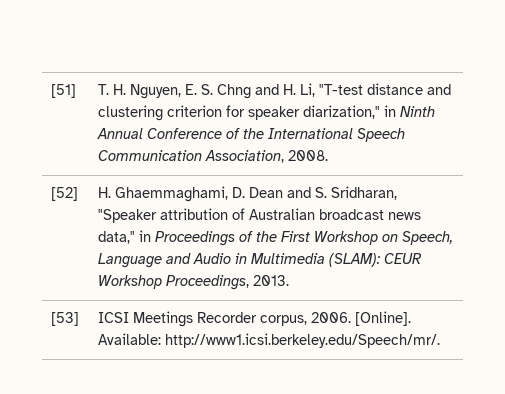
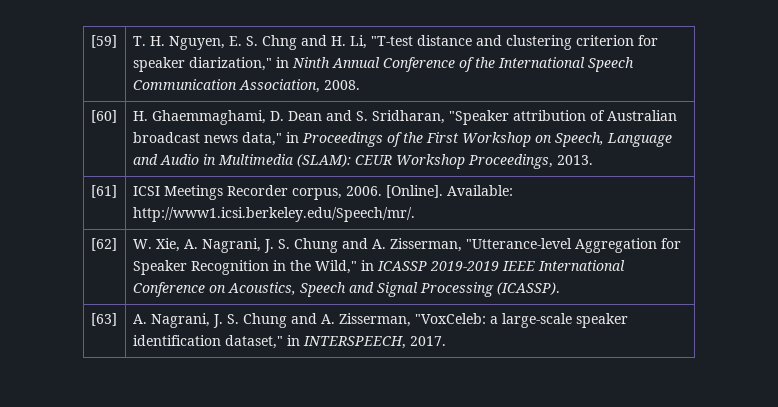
[51,84,77,98] [51] -> [90,35,117,48] [59]
[51,187,79,201] [52] -> [90,110,117,123] [60]
[51,312,80,326] [53] -> [90,185,117,198] [61]
(441, 340) none -> [90,238,117,251] [132,238,681,253] [132,260,625,275] [132,282,560,297] [90,313,117,326] [132,313,628,328] [132,335,446,349] // [62] | W. Xie, A. Nagrani, J. S. Chung and A. Zisserman, "Utterance-level Aggregation for Speaker Recognition in the Wild," in ICASSP 2019-2019 IEEE International Conference on Acoustics, Speech and Signal Processing (ICASSP). // [63] | A. Nagrani, J. S. Chung and A. Zisserman, "VoxCeleb: a large-scale speaker identification dataset," in INTERSPEECH, 2017.

